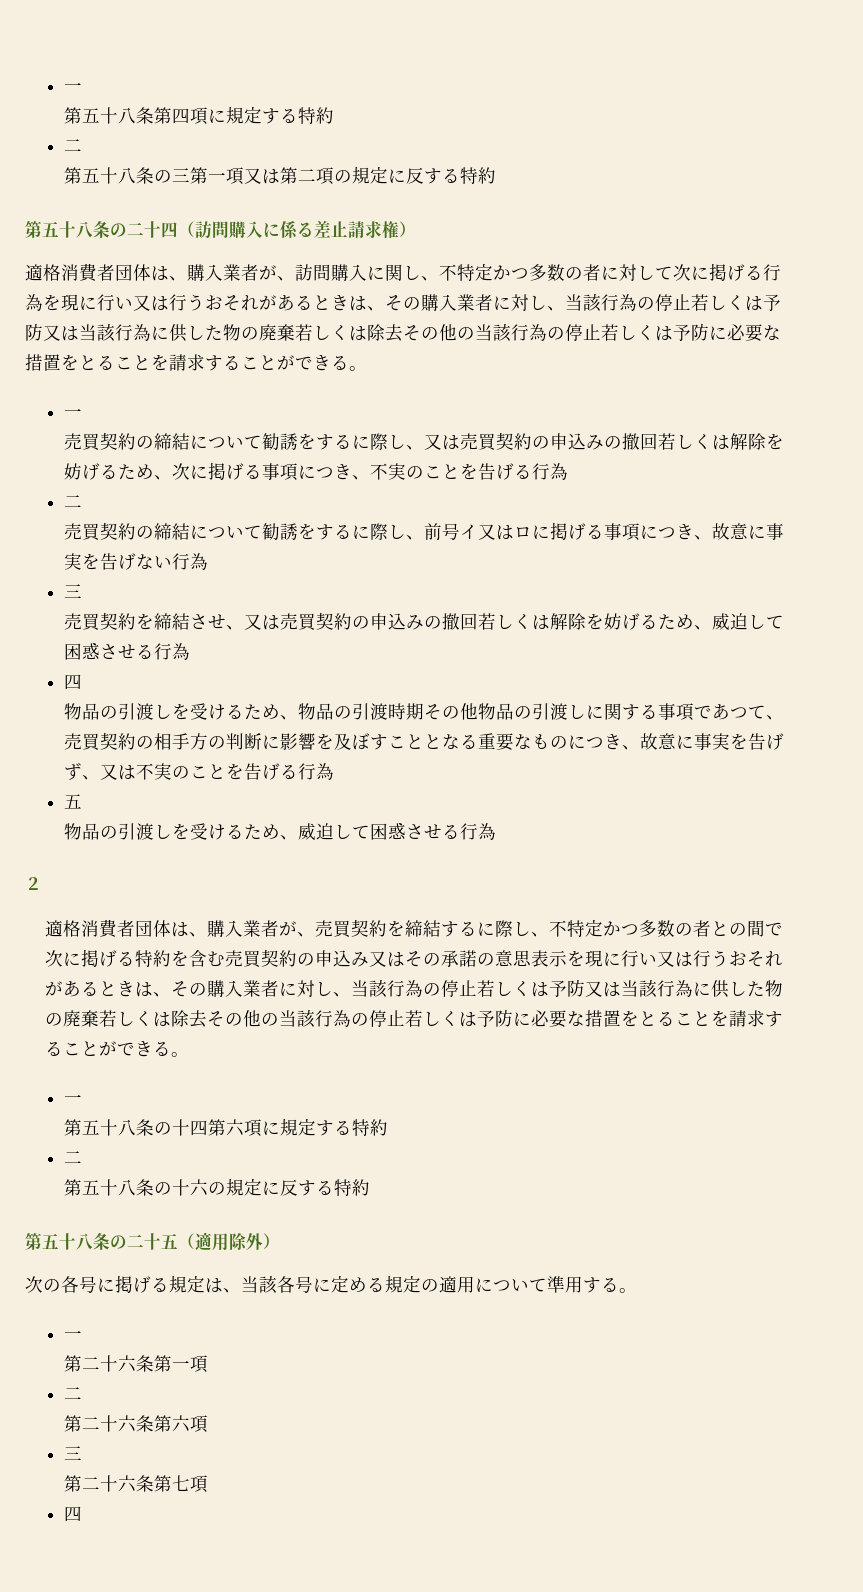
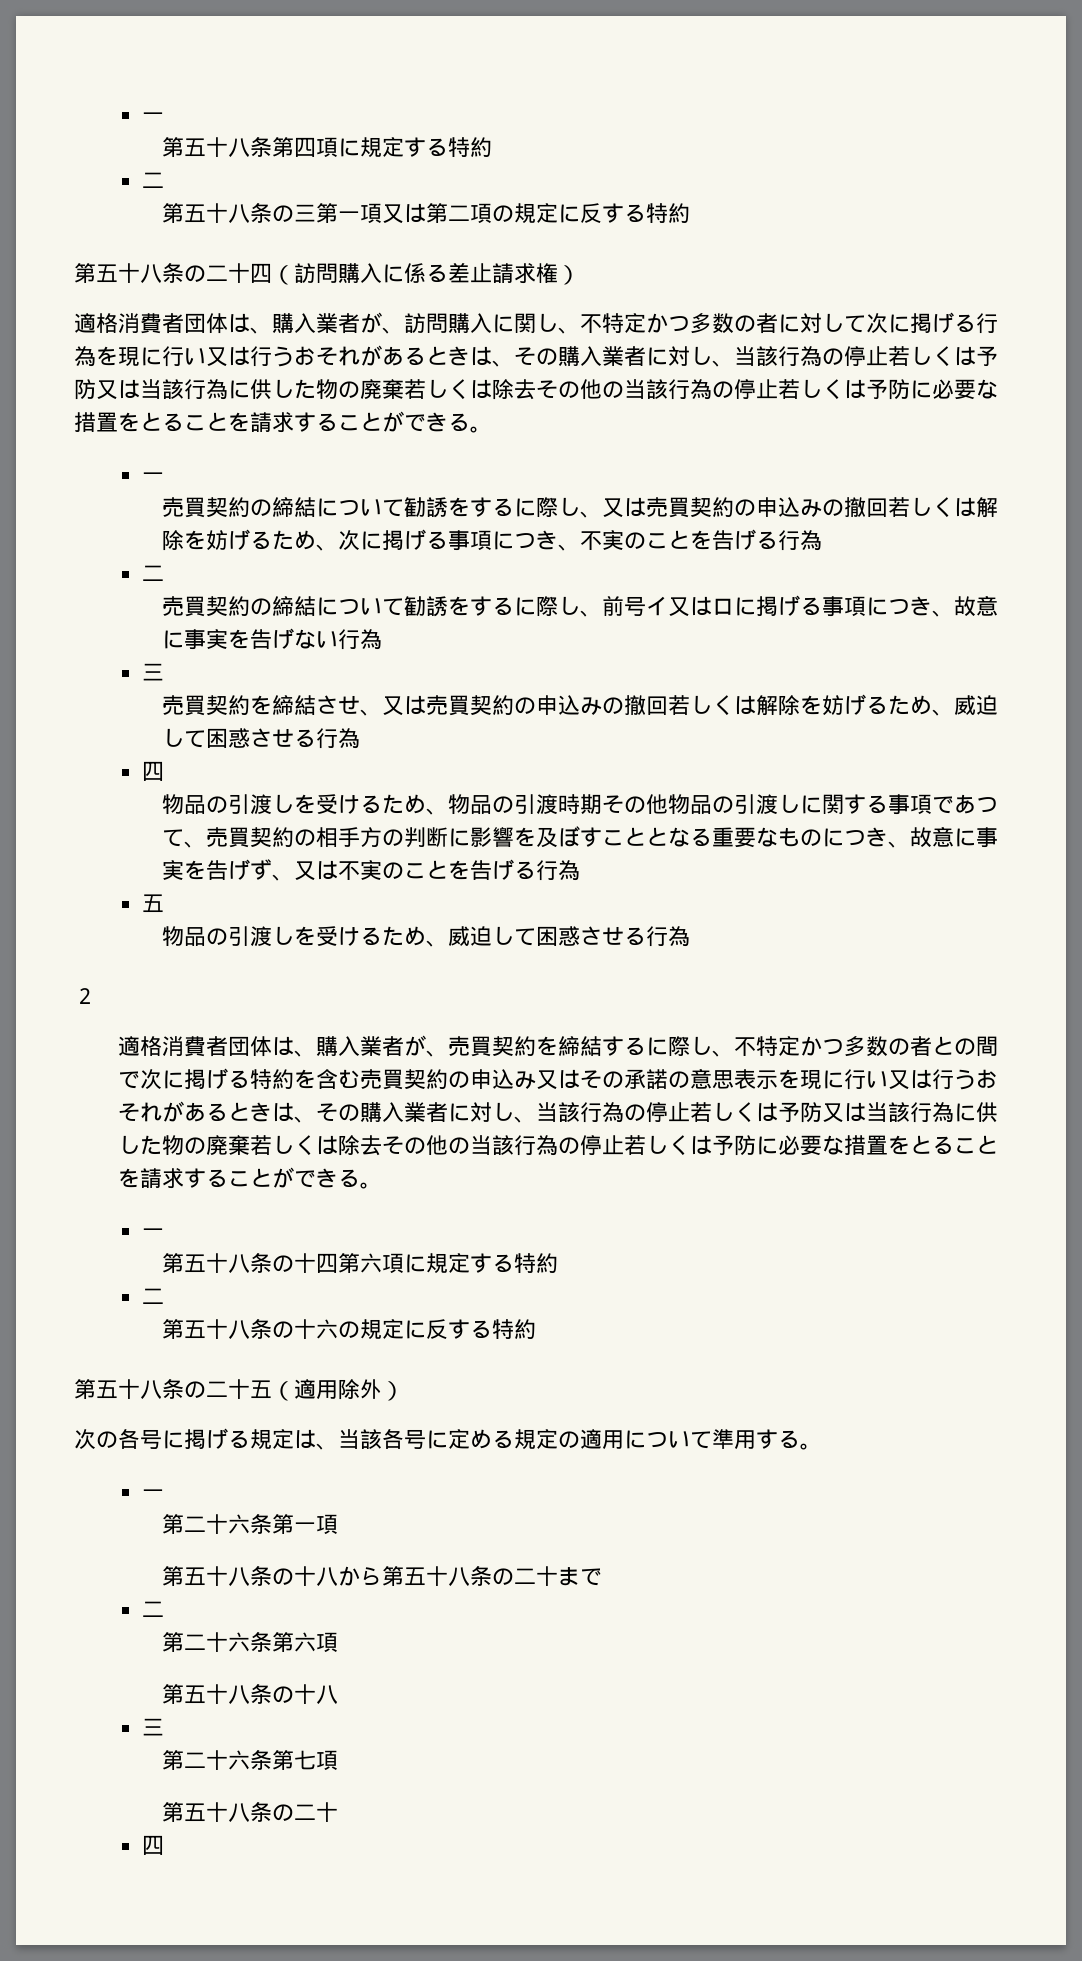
(209, 1364) none -> [161,1566,602,1587] // 第五十八条の十八から第五十八条の二十まで
(209, 1424) none -> [161,1684,338,1705] // 第五十八条の十八
(209, 1484) none -> [161,1802,338,1823] // 第五十八条の二十

